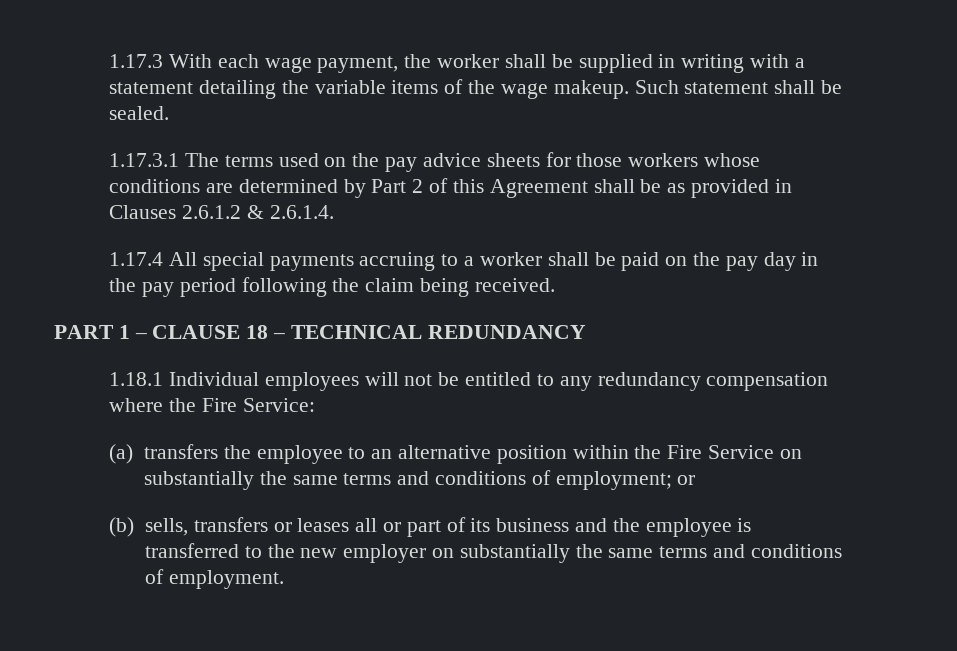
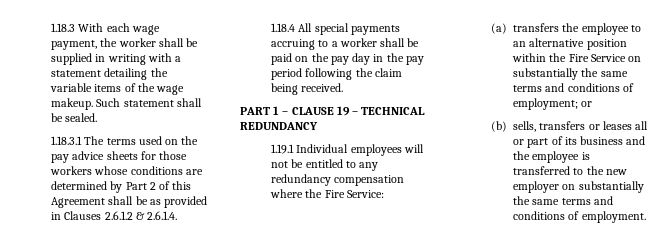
[109,54,164,68] 1.17.3 -> [51,23,76,32] 1.18.3
[109,153,180,167] 1.17.3.1 -> [51,136,83,145] 1.18.3.1
[109,252,164,266] 1.17.4 -> [271,23,296,32] 1.18.4
[246,325,269,339] 18 -> [336,106,350,116] 19
[109,372,164,386] 1.18.1 -> [271,144,295,154] 1.19.1

